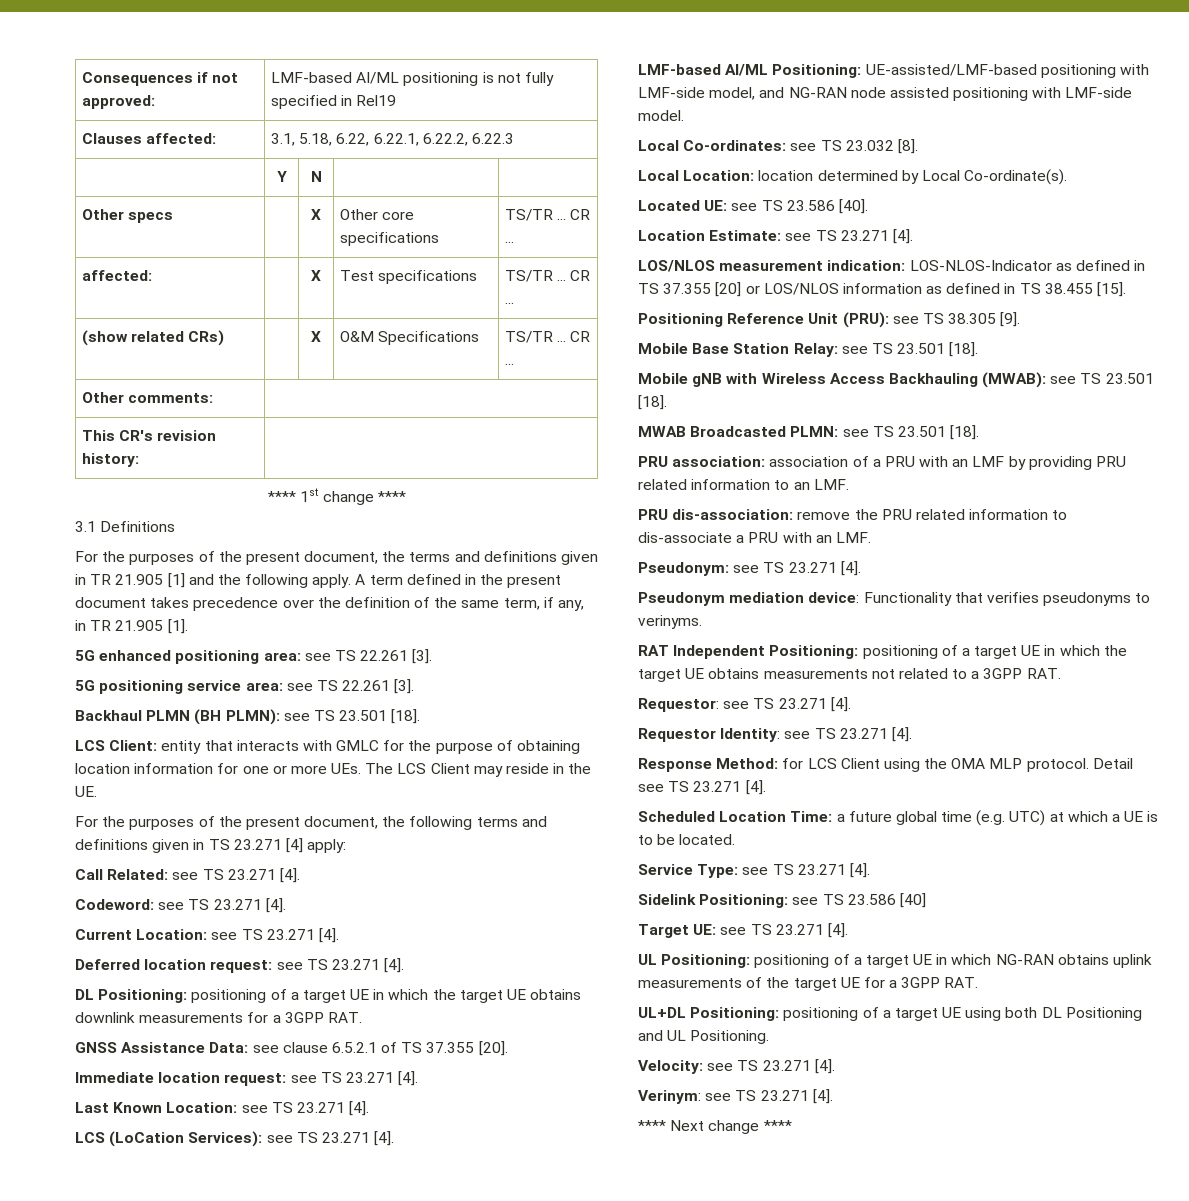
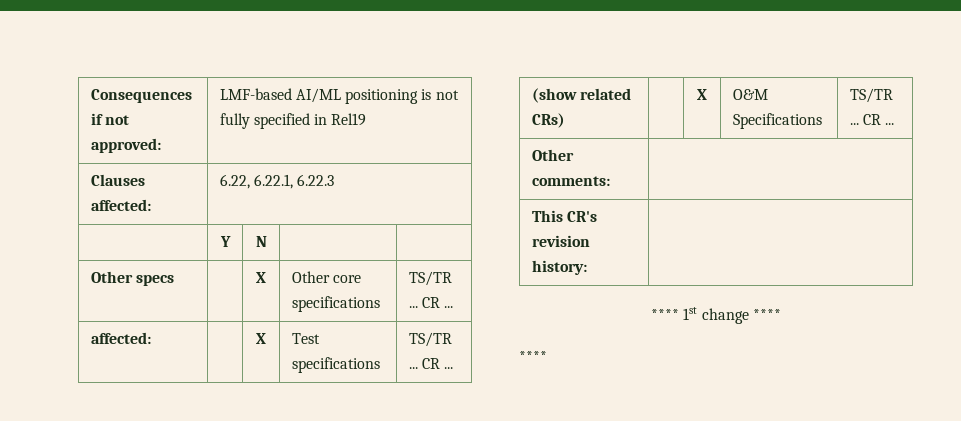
[271,133,333,146] 3.1, 5.18, -> (151, 205) none
[422,133,468,146] 6.22.2, -> (293, 181) none
[75,521,176,532] [75,551,599,565] [75,573,562,588] [75,597,585,611] [75,619,188,634] [75,649,433,664] [75,679,415,694] [75,709,421,725] [75,740,581,754] [75,763,592,777] [75,786,97,797] [75,816,547,830] [75,838,347,853] [75,868,300,883] [75,898,286,913] [75,928,339,943] [75,958,405,973] [75,989,582,1003] [75,1012,362,1023] [75,1041,508,1056] [75,1071,419,1086] [75,1101,370,1116] [75,1131,395,1147] [638,64,1149,78] [638,87,1133,101] [638,110,684,121] [638,139,918,154] [638,169,1068,185] [638,199,868,214] [638,229,913,244] [638,260,1146,272] [638,282,1127,297] [638,312,1021,328] [638,342,979,357] [638,372,1154,388] [638,395,667,410] [638,425,980,440] [638,456,1127,470] [638,479,849,490] [638,509,1068,520] [638,532,871,543] [638,561,861,576] [638,592,1151,606] [638,615,702,629] [638,645,1127,659] [638,668,1061,682] [638,697,851,712] [638,727,912,742] [638,758,1133,772] [638,780,766,795] [638,810,1159,826] [638,834,736,845] [638,863,870,878] [638,893,926,908] [638,923,848,938] [638,954,1153,968] [638,977,979,991] [638,1007,1142,1021] [638,1030,770,1044] [638,1059,835,1074] [638,1089,833,1104] [638,1120,760,1134] 3.1 Definitions // For the purposes of the present document, the terms and definitions given in TR 21.905 [1] and the following apply. A term defined in the present document takes precedence over the definition of the same term, if any, in TR 21.905 [1]. // 5G enhanced positioning area: see TS 22.261 [3]. // 5G positioning service area: see TS 22.261 [3]. // Backhaul PLMN (BH PLMN): see TS 23.501 [18]. // LCS Client: entity that interacts with GMLC for the purpose of obtaining location information for one or more UEs. The LCS Client may reside in the UE. // For the purposes of the present document, the following terms and definitions given in TS 23.271 [4] apply: // Call Related: see TS 23.271 [4]. // Codeword: see TS 23.271 [4]. // Current Location: see TS 23.271 [4]. // Deferred location request: see TS 23.271 [4]. // DL Positioning: positioning of a target UE in which the target UE obtains downlink measurements for a 3GPP RAT. // GNSS Assistance Data: see clause 6.5.2.1 of TS 37.355 [20]. // Immediate location request: see TS 23.271 [4]. // Last Known Location: see TS 23.271 [4]. // LCS (LoCation Services): see TS 23.271 [4]. // LMF-based AI/ML Positioning: UE-assisted/LMF-based positioning with LMF-side model, and NG-RAN node assisted positioning with LMF-side model. // Local Co-ordinates: see TS 23.032 [8]. // Local Location: location determined by Local Co-ordinate(s). // Located UE: see TS 23.586 [40]. // Location Estimate: see TS 23.271 [4]. // LOS/NLOS measurement indication: LOS-NLOS-Indicator as defined in TS 37.355 [20] or LOS/NLOS information as defined in TS 38.455 [15]. // Positioning Reference Unit (PRU): see TS 38.305 [9]. // Mobile Base Station Relay: see TS 23.501 [18]. // Mobile gNB with Wireless Access Backhauling (MWAB): see TS 23.501 [18]. // MWAB Broadcasted PLMN: see TS 23.501 [18]. // PRU association: association of a PRU with an LMF by providing PRU related information to an LMF. // PRU dis-association: remove the PRU related information to dis-associate a PRU with an LMF. // Pseudonym: see TS 23.271 [4]. // Pseudonym mediation device: Functionality that verifies pseudonyms to verinyms. // RAT Independent Positioning: positioning of a target UE in which the target UE obtains measurements not related to a 3GPP RAT. // Requestor: see TS 23.271 [4]. // Requestor Identity: see TS 23.271 [4]. // Response Method: for LCS Client using the OMA MLP protocol. Detail see TS 23.271 [4]. // Scheduled Location Time: a future global time (e.g. UTC) at which a UE is to be located. // Service Type: see TS 23.271 [4]. // Sidelink Positioning: see TS 23.586 [40] // Target UE: see TS 23.271 [4]. // UL Positioning: positioning of a target UE in which NG-RAN obtains uplink measurements of the target UE for a 3GPP RAT. // UL+DL Positioning: positioning of a target UE using both DL Positioning and UL Positioning. // Velocity: see TS 23.271 [4]. // Verinym: see TS 23.271 [4]. // **** Next change -> (781, 314) none

